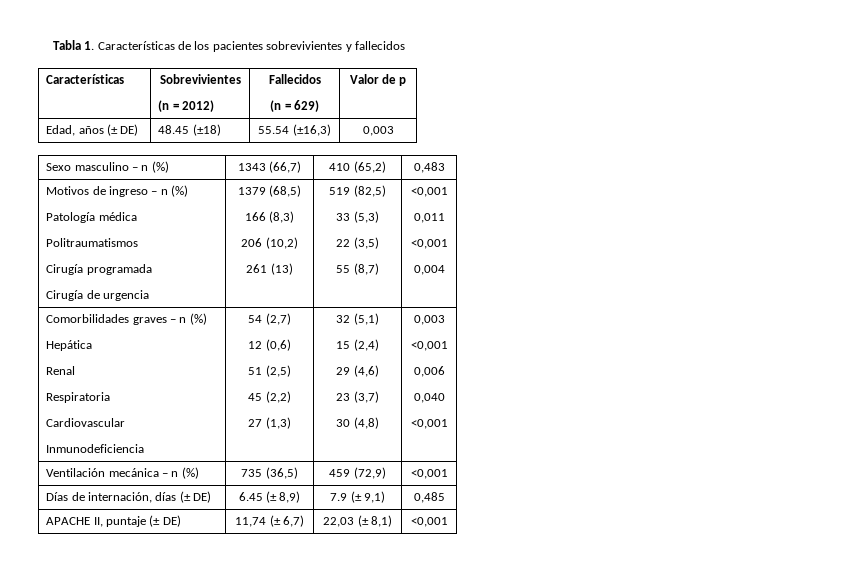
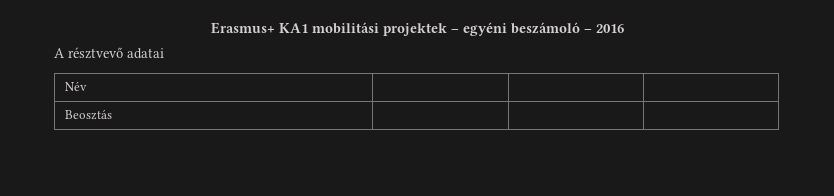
[52,40,405,52] [46,74,125,84] [159,74,241,84] [158,100,214,112] [268,74,321,84] [270,100,319,112] [349,74,407,86] [46,124,139,136] [158,124,221,136] [258,124,331,136] [362,126,394,136] [46,161,169,173] [237,161,302,173] [329,161,386,173] [413,162,445,173] [46,185,189,197] [46,212,137,223] [46,238,139,247] [46,264,152,275] [46,290,149,301] [237,185,302,197] [244,211,295,223] [241,237,298,249] [246,263,293,275] [329,185,386,197] [336,211,379,223] [336,237,379,249] [336,263,379,275] [410,187,448,197] [413,213,445,223] [410,239,448,249] [413,265,445,275] [46,313,207,325] [46,340,93,351] [46,366,76,375] [46,392,111,403] [46,418,126,427] [46,444,145,453] [248,313,291,325] [248,339,291,351] [248,365,291,377] [248,391,291,403] [248,417,291,429] [336,313,379,325] [336,339,379,351] [336,365,379,377] [336,391,379,403] [336,417,379,429] [413,315,445,325] [410,341,448,351] [413,366,445,377] [413,393,445,403] [410,419,448,429] [46,467,199,479] [241,467,298,479] [329,467,386,479] [410,469,448,479] [46,491,212,503] [238,491,301,503] [330,491,385,503] [413,492,445,503] [46,515,181,527] [235,515,304,527] [323,515,392,527] [410,517,448,527] Tabla 1. Características de los pacientes sobrevivientes y fallecidos // Características | Sobrevivientes // (n = 2012) | Fallecidos // (n = 629) | Valor de p // Edad, años (± DE) | 48.45 (±18) | 55.54 (±16,3) | 0,003 // Sexo masculino – n (%) | 1343 (66,7) | 410 (65,2) | 0,483 // Motivos de ingreso – n (%) // Patología médica // Politraumatismos // Cirugía programada // Cirugía de urgencia | 1379 (68,5) // 166 (8,3) // 206 (10,2) // 261 (13) | 519 (82,5) // 33 (5,3) // 22 (3,5) // 55 (8,7) | <0,001 // 0,011 // <0,001 // 0,004 // Comorbilidades graves – n (%) // Hepática // Renal // Respiratoria // Cardiovascular // Inmunodeficiencia | 54 (2,7) // 12 (0,6) // 51 (2,5) // 45 (2,2) // 27 (1,3) | 32 (5,1) // 15 (2,4) // 29 (4,6) // 23 (3,7) // 30 (4,8) | 0,003 // <0,001 // 0,006 // 0,040 // <0,001 // Ventilación mecánica – n (%) | 735 (36,5) | 459 (72,9) | <0,001 // Días de internación, días (± DE) | 6.45 (± 8,9) | 7.9 (± 9,1) | 0,485 // APACHE II, puntaje (± DE) | 11,74 (± 6,7) | 22,03 (± 8,1) | <0,001 -> [210,22,624,36] [54,47,164,59] [65,81,88,91] [65,109,113,120] Erasmus+ KA1 mobilitási projektek – egyéni beszámoló – 2016 // A résztvevő adatai // Név | | | // Beosztás | | |

